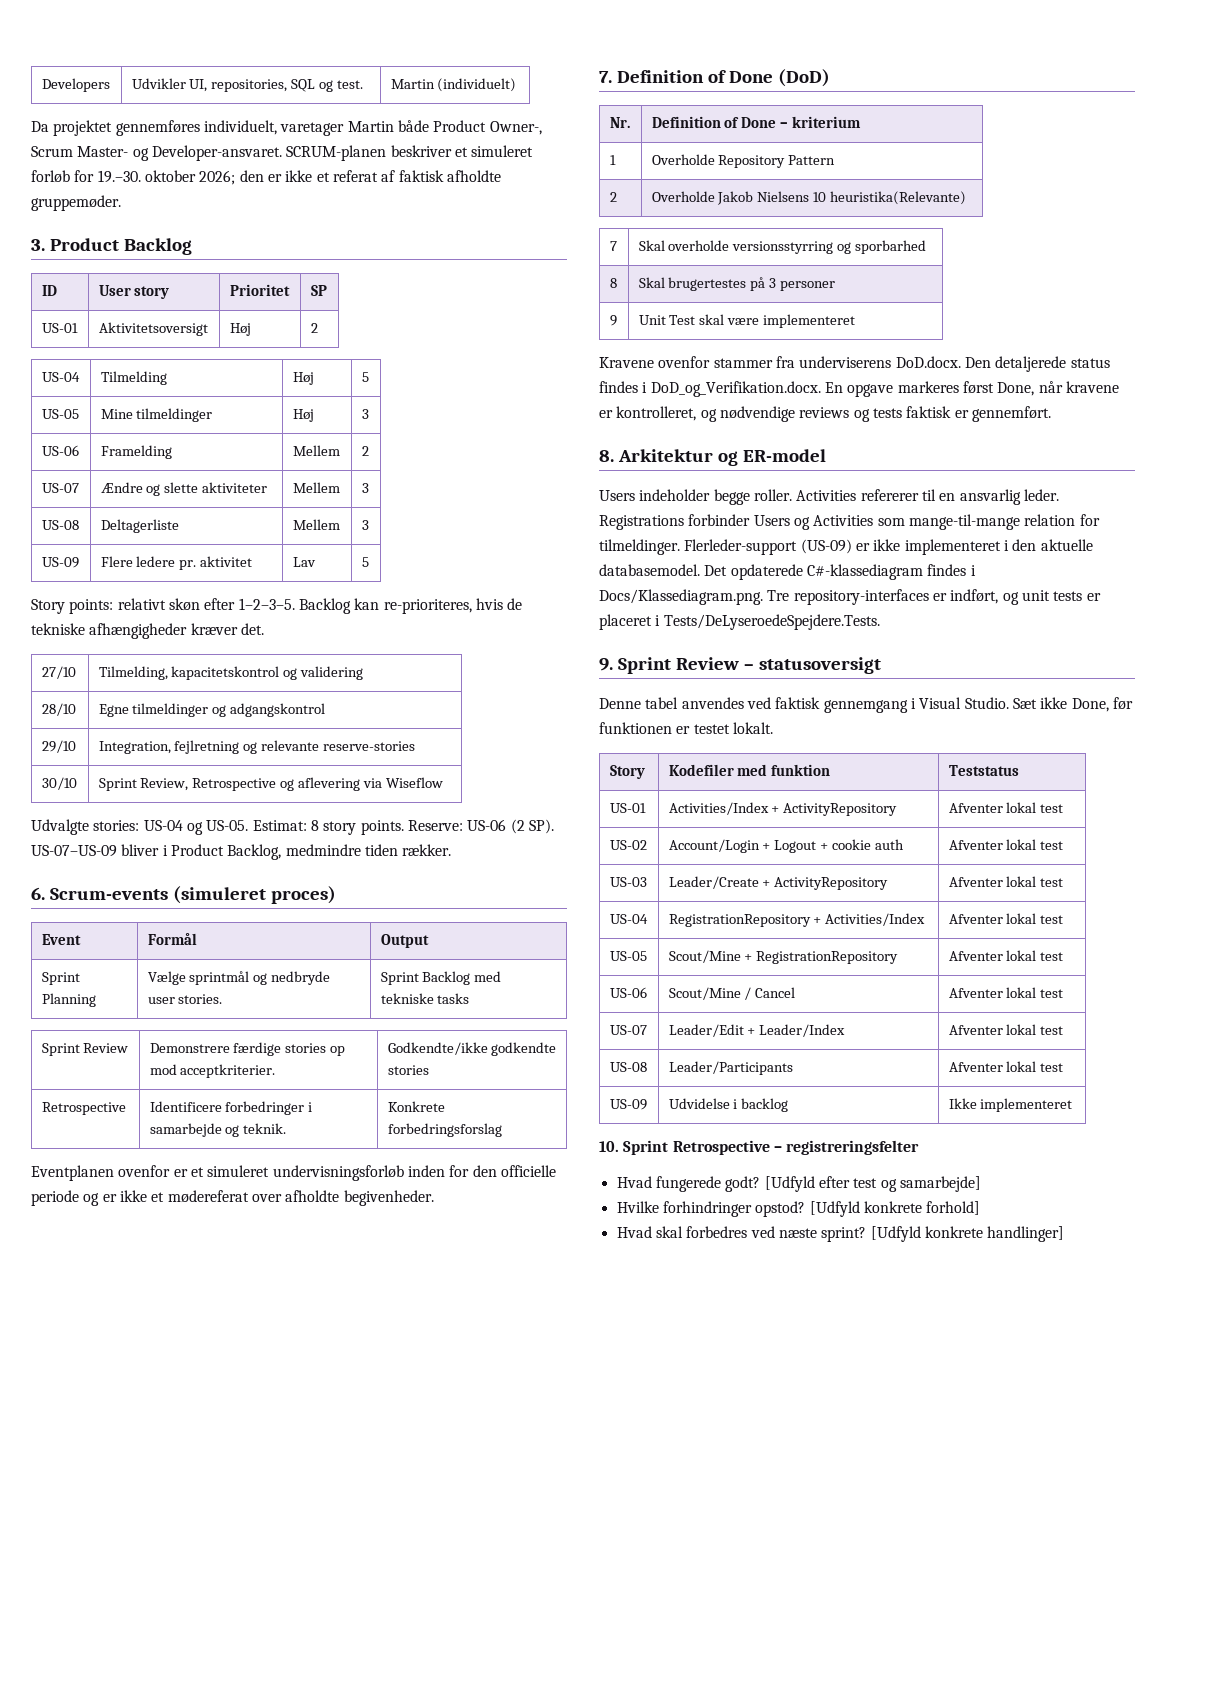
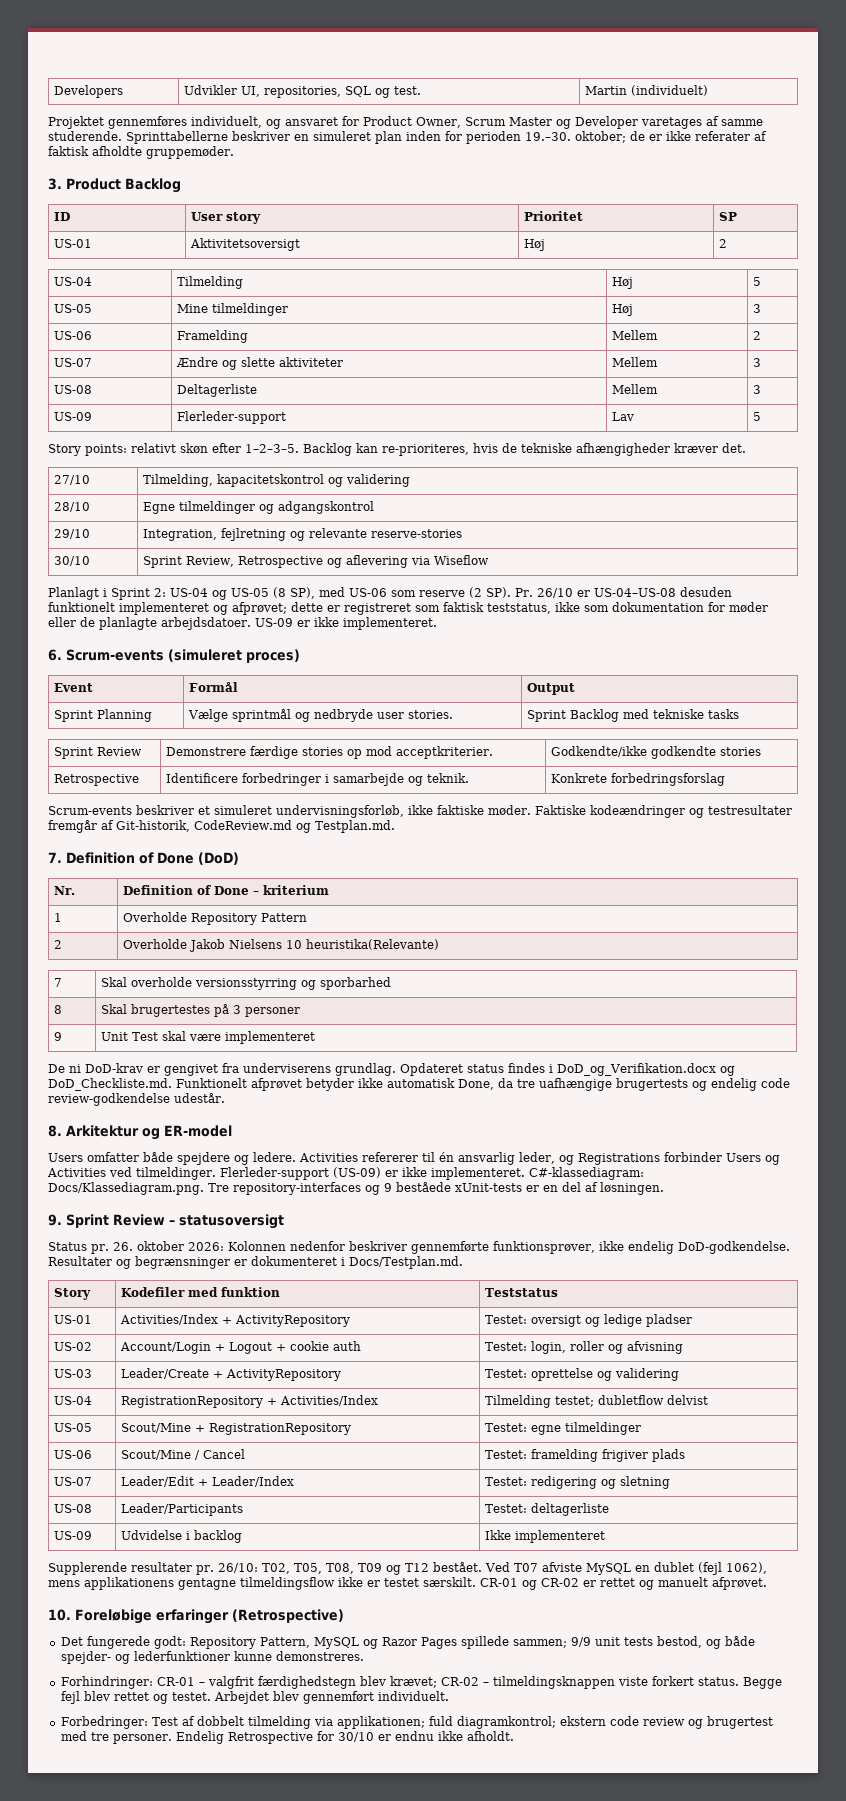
[31,120,542,136] [31,145,534,161] [31,170,378,185] Da projektet gennemføres individuelt, varetager Martin både Product Owner-, Scrum Master- og Developer-ansvaret. SCRUM-planen beskriver et simuleret forløb for 19.–30. oktober 2026; den er ikke et referat -> [48,116,763,129] [48,131,750,144] Projektet gennemføres individuelt, og ansvaret for Product Owner, Scrum Master og Developer varetages af samme studerende. Sprinttabellerne beskriver en simuleret plan inden for perioden 19.–30. oktober; de er ikke referater
[100,556,253,570] Flere ledere pr. aktivitet -> [176,411,286,424] Flerleder-support
[31,819,554,835] [31,844,452,860] Udvalgte stories: US-04 og US-05. Estimat: 8 story points. Reserve: US-06 (2 SP). US-07–US-09 bliver i Product Backlog, medmindre tiden rækker. -> [48,587,732,600] [48,602,768,615] [48,617,437,630] Planlagt i Sprint 2: US-04 og US-05 (8 SP), med US-06 som reserve (2 SP). Pr. 26/10 er US-04–US-08 desuden funktionelt implementeret og afprøvet; dette er registreret som faktisk teststatus, ikke som dokumentation for møder eller de planlagte arbejdsdatoer. US-09 er ikke implementeret.
[31,1165,556,1181] [31,1190,434,1206] Eventplanen ovenfor er et simuleret undervisningsforløb inden for den officielle periode og er ikke et mødereferat over afholdte begivenheder. -> [48,805,792,818] [48,820,395,833] Scrum-events beskriver et simuleret undervisningsforløb, ikke faktiske møder. Faktiske kodeændringer og testresultater fremgår af Git-historik, CodeReview.md og Testplan.md.
[599,356,1110,372] [599,381,1119,397] [599,406,1051,422] Kravene ovenfor stammer fra underviserens DoD.docx. Den detaljerede status findes i DoD_og_Verifikation.docx. En opgave markeres først Done, når kravene er kontrolleret, og nødvendige reviews og tests faktisk er gennemført. -> [48,1063,735,1076] [48,1078,790,1091] [48,1093,225,1106] De ni DoD-krav er gengivet fra underviserens grundlag. Opdateret status findes i DoD_og_Verifikation.docx og DoD_Checkliste.md. Funktionelt afprøvet betyder ikke automatisk Done, da tre uafhængige brugertests og endelig code review-godkendelse udestår.
[639,489,1059,505] indeholder begge roller. Activities refererer til en ansvarlig leder. -> [87,1152,574,1165] omfatter både spejdere og ledere. Activities refererer til én ansvarlig leder, og
[877,514,1100,530] som mange-til-mange relation for -> [109,1167,132,1177] ved
[904,539,1093,555] [599,564,976,580] [599,589,1101,605] [599,614,880,630] implementeret i den aktuelle databasemodel. Det opdaterede C#-klassediagram findes i Docs/Klassediagram.png. Tre repository-interfaces er indført, og unit tests er placeret i Tests/DeLyseroedeSpejdere.Tests. -> [430,1167,644,1180] [48,1182,664,1195] implementeret. C#-klassediagram: Docs/Klassediagram.png. Tre repository-interfaces og 9 beståede xUnit-tests er en del af løsningen.
[599,697,1133,713] [599,722,773,734] Denne tabel anvendes ved faktisk gennemgang i Visual Studio. Sæt ikke Done, før funktionen er testet lokalt. -> [48,1241,790,1254] [48,1256,463,1269] Status pr. 26. oktober 2026: Kolonnen nedenfor beskriver gennemførte funktionsprøver, ikke endelig DoD-godkendelse. Resultater og begrænsninger er dokumenteret i Docs/Testplan.md.
[948,802,1064,813] Afventer lokal test -> [484,1314,692,1327] Testet: oversigt og ledige pladser
[948,839,1064,850] Afventer lokal test -> [484,1341,683,1354] Testet: login, roller og afvisning
[948,876,1064,887] Afventer lokal test -> [484,1368,679,1381] Testet: oprettelse og validering
[948,913,1064,924] Afventer lokal test -> [484,1395,708,1408] Tilmelding testet; dubletflow delvist
[948,950,1064,961] Afventer lokal test -> [484,1422,641,1435] Testet: egne tilmeldinger
[948,987,1064,998] Afventer lokal test -> [484,1449,685,1462] Testet: framelding frigiver plads
[948,1024,1064,1035] Afventer lokal test -> [484,1476,670,1489] Testet: redigering og sletning
[948,1061,1064,1072] Afventer lokal test -> [484,1503,609,1516] Testet: deltagerliste
[599,1140,920,1155] [616,1176,981,1192] [616,1201,981,1217] [616,1226,1065,1242] 10. Sprint Retrospective – registreringsfelter // Hvad fungerede godt? [Udfyld efter test og samarbejde] // Hvilke forhindringer opstod? [Udfyld konkrete forhold] // Hvad skal forbedres ved næste sprint? [Udfyld konkrete handlinger] -> [48,1562,767,1575] [48,1577,767,1590] [48,1609,344,1624] [60,1636,755,1649] [60,1651,364,1664] [60,1676,782,1689] [60,1691,449,1704] [60,1716,773,1729] [60,1731,514,1744] Supplerende resultater pr. 26/10: T02, T05, T08, T09 og T12 bestået. Ved T07 afviste MySQL en dublet (fejl 1062), mens applikationens gentagne tilmeldingsflow ikke er testet særskilt. CR-01 og CR-02 er rettet og manuelt afprøvet. // 10. Foreløbige erfaringer (Retrospective) // Det fungerede godt: Repository Pattern, MySQL og Razor Pages spillede sammen; 9/9 unit tests bestod, og både spejder- og lederfunktioner kunne demonstreres. // Forhindringer: CR-01 – valgfrit færdighedstegn blev krævet; CR-02 – tilmeldingsknappen viste forkert status. Begge fejl blev rettet og testet. Arbejdet blev gennemført individuelt. // Forbedringer: Test af dobbelt tilmelding via applikationen; fuld diagramkontrol; ekstern code review og brugertest med tre personer. Endelig Retrospective for 30/10 er endnu ikke afholdt.

